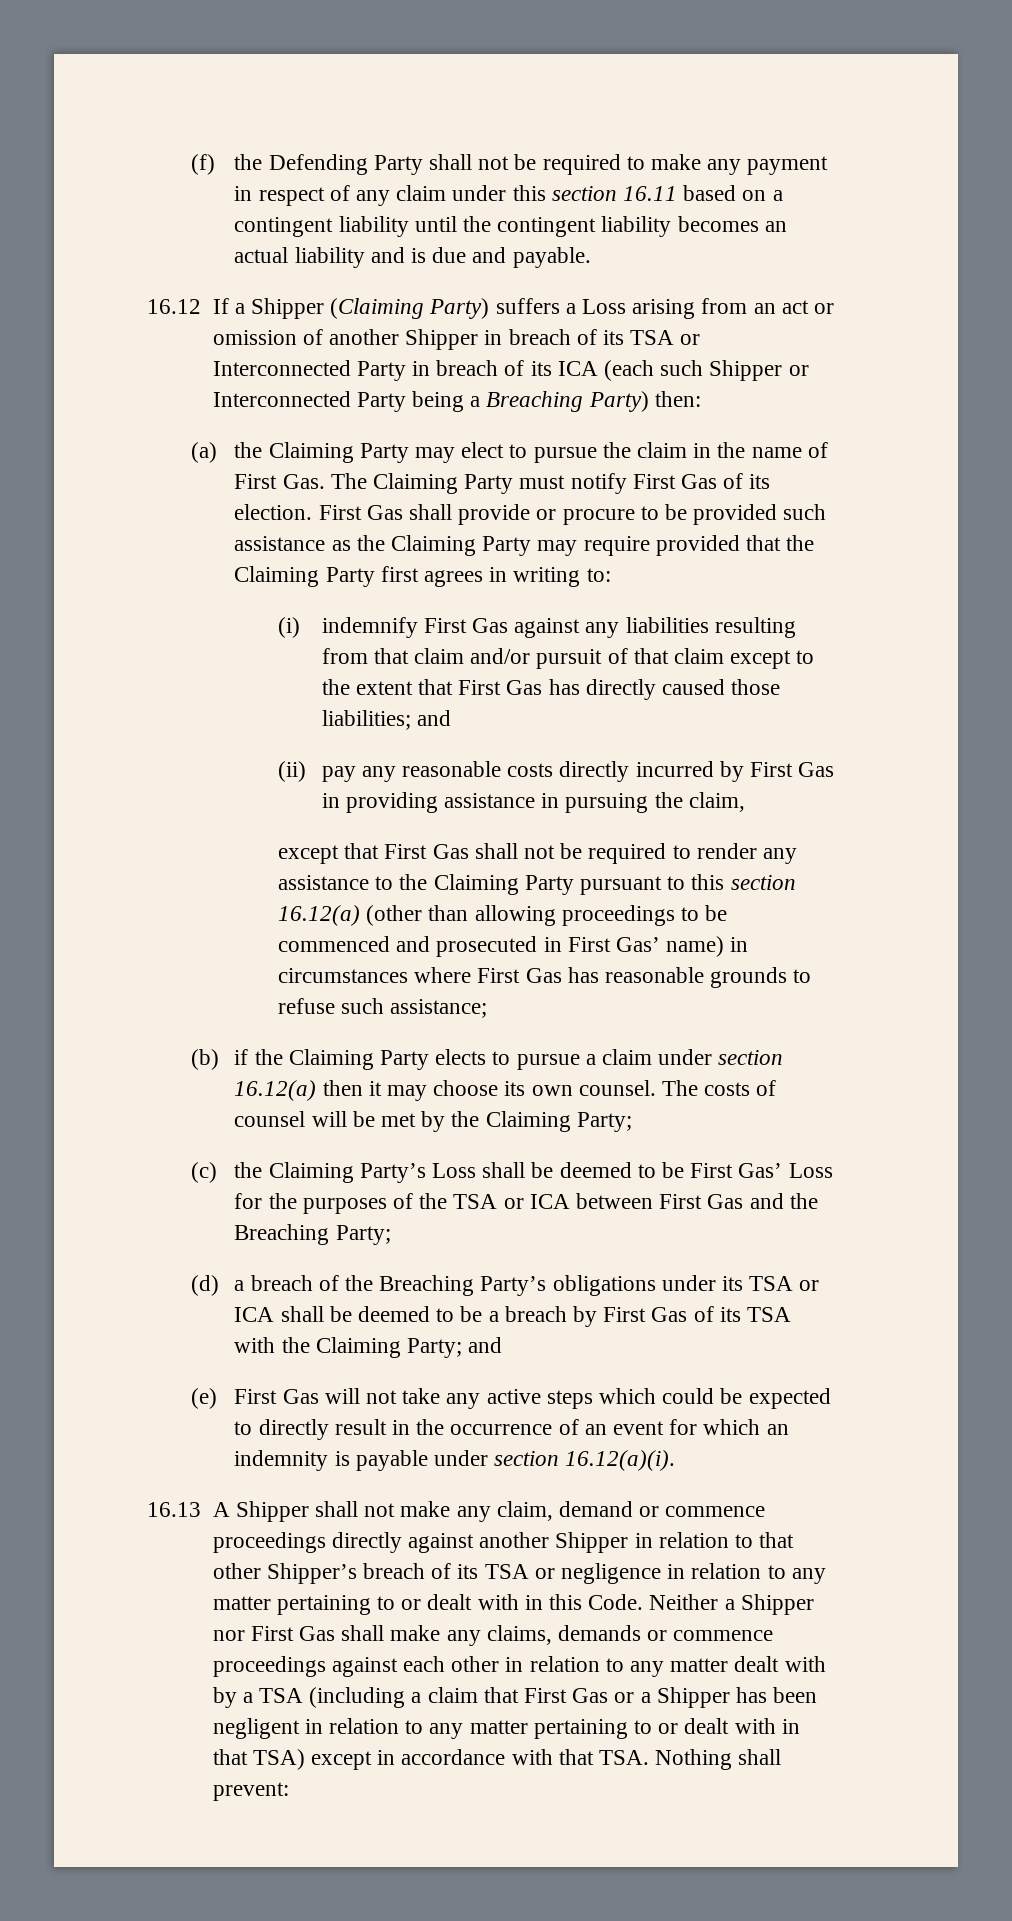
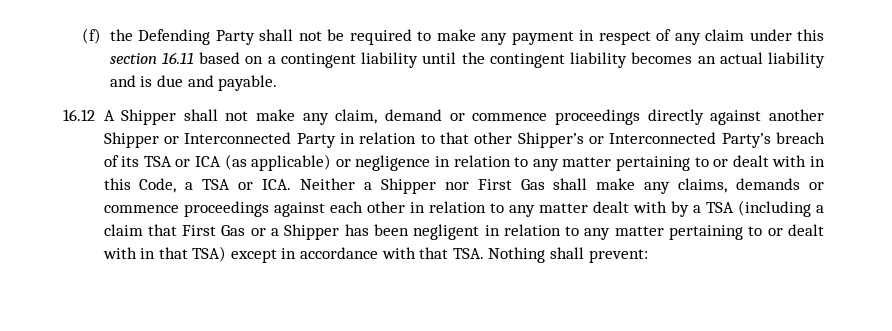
[212,298,835,319] [212,329,701,350] [212,360,809,381] [212,391,701,412] [190,442,828,463] [234,473,771,494] [234,504,827,525] [234,535,815,556] [234,566,611,587] [277,617,796,638] [321,648,815,669] [321,679,781,700] [321,710,451,730] [277,761,835,782] [321,792,745,813] [277,843,798,864] [277,874,796,895] [277,905,728,926] [277,936,749,957] [277,967,812,988] [277,998,488,1018] [190,1049,784,1070] [234,1080,777,1101] [234,1111,632,1132] [190,1162,833,1183] [234,1193,818,1214] [234,1224,391,1245] [190,1275,820,1296] [234,1306,792,1327] [234,1337,503,1358] [190,1388,831,1409] [234,1419,789,1440] [234,1450,676,1471] [147,1502,201,1517] If a Shipper (Claiming Party) suffers a Loss arising from an act or omission of another Shipper in breach of its TSA or Interconnected Party in breach of its ICA (each such Shipper or Interconnected Party being a Breaching Party) then: // (a) the Claiming Party may elect to pursue the claim in the name of First Gas. The Claiming Party must notify First Gas of its election. First Gas shall provide or procure to be provided such assistance as the Claiming Party may require provided that the Claiming Party first agrees in writing to: // (i) indemnify First Gas against any liabilities resulting from that claim and/or pursuit of that claim except to the extent that First Gas has directly caused those liabilities; and // (ii) pay any reasonable costs directly incurred by First Gas in providing assistance in pursuing the claim, // except that First Gas shall not be required to render any assistance to the Claiming Party pursuant to this section 16.12(a) (other than allowing proceedings to be commenced and prosecuted in First Gas’ name) in circumstances where First Gas has reasonable grounds to refuse such assistance; // (b) if the Claiming Party elects to pursue a claim under section 16.12(a) then it may choose its own counsel. The costs of counsel will be met by the Claiming Party; // (c) the Claiming Party’s Loss shall be deemed to be First Gas’ Loss for the purposes of the TSA or ICA between First Gas and the Breaching Party; // (d) a breach of the Breaching Party’s obligations under its TSA or ICA shall be deemed to be a breach by First Gas of its TSA with the Claiming Party; and // (e) First Gas will not take any active steps which could be expected to directly result in the occurrence of an event for which an indemnity is payable under section 16.12(a)(i). // 16.13 -> (95, 115) none
(629, 1542) none -> [163,132,336,148] or Interconnected Party
[362,1563,555,1579] breach of its TSA or -> [588,132,825,148] [103,154,351,171] or Interconnected Party’s breach of its TSA or ICA (as applicable) or
[588,1594,644,1610] Code. -> [139,178,292,193] Code, a TSA or ICA.

